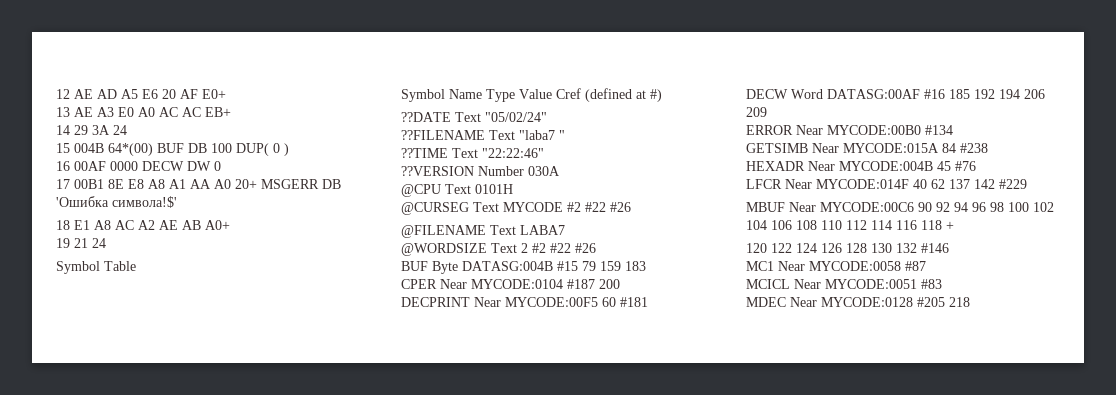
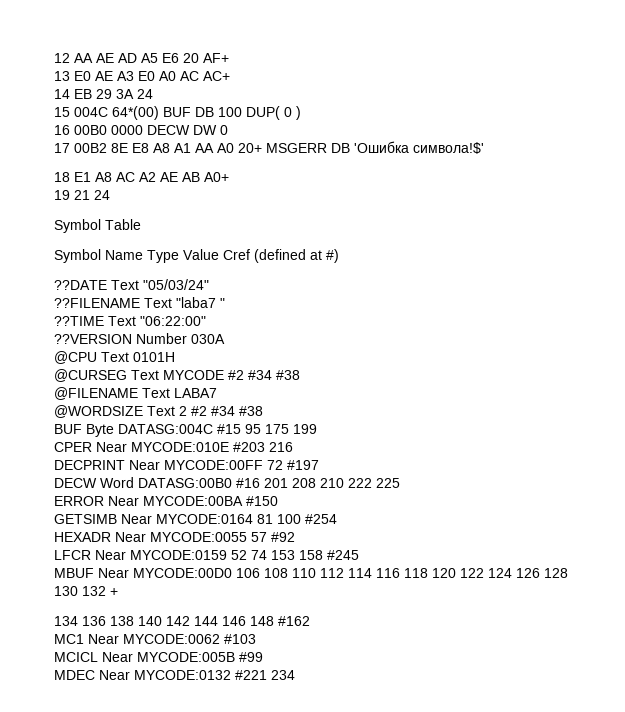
(70, 94) none -> [74,53,93,63] AA
[180,89,226,99] AF E0+ -> [203,53,229,63] AF+
(70, 112) none -> [74,71,91,81] E0
[182,107,231,117] AC EB+ -> [203,71,230,81] AC+
(70, 130) none -> [74,89,92,99] EB
[74,143,104,153] 004B -> [74,107,108,117] 004C
[74,161,106,171] 00AF -> [74,125,107,135] 00B0
[74,179,104,189] 00B1 -> [74,143,107,153] 00B2
[485,112,547,122] "05/02/24" -> [143,279,209,290] "05/03/24"
[482,148,544,158] "22:22:46" -> [140,316,206,326] "06:22:00"
[585,202,631,212] #22 #26 -> [248,370,300,380] #34 #38
[550,243,596,253] #22 #26 -> [211,406,263,416] #34 #38
[462,261,646,271] DATASG:004B #15 79 159 183 -> [118,424,317,434] DATASG:004C #15 95 175 199
[471,279,620,289] MYCODE:0104 #187 200 -> [131,442,293,452] MYCODE:010E #203 216
[505,297,648,307] MYCODE:00F5 60 #181 -> [164,460,319,470] MYCODE:00FF 72 #197
[827,89,1045,99] [746,107,767,117] DATASG:00AF #16 185 192 194 206 209 -> [138,478,400,488] DATASG:00B0 #16 201 208 210 222 225
[827,125,953,135] MYCODE:00B0 #134 -> [143,496,278,506] MYCODE:00BA #150
[843,143,988,153] MYCODE:015A 84 #238 -> [156,514,337,524] MYCODE:0164 81 100 #254
[839,161,976,171] MYCODE:004B 45 #76 -> [150,532,295,542] MYCODE:0055 57 #92
[816,179,1027,189] [746,202,1054,212] [746,220,767,230] MYCODE:014F 40 62 137 142 #229 // MBUF Near MYCODE:00C6 90 92 94 96 98 100 102 104 -> [130,550,359,560] [54,568,232,578] MYCODE:0159 52 74 153 158 #245 // MBUF Near MYCODE:00D0
[946,221,954,230] + // -> (428, 573) none
[921,243,949,253] #146 -> [110,588,118,596] [54,616,310,626] + // 134 136 138 140 142 144 146 148 #162
[809,261,926,271] MYCODE:0058 #87 -> [123,634,256,644] MYCODE:0062 #103
[825,279,942,289] MYCODE:0051 #83 -> [137,652,263,662] MYCODE:005B #99
[821,297,970,307] MYCODE:0128 #205 218 -> [134,670,295,680] MYCODE:0132 #221 234

